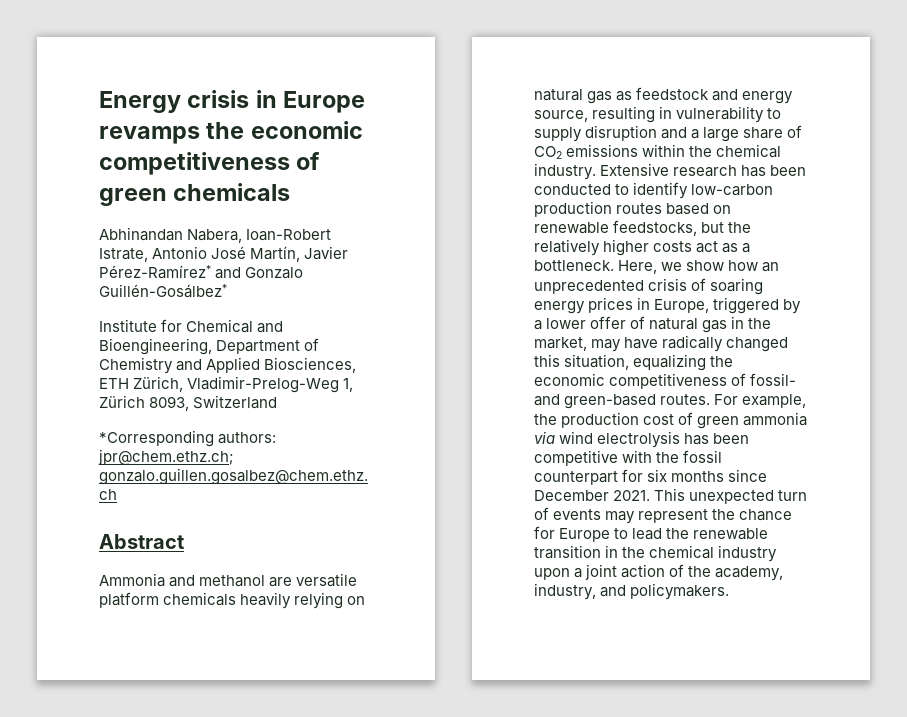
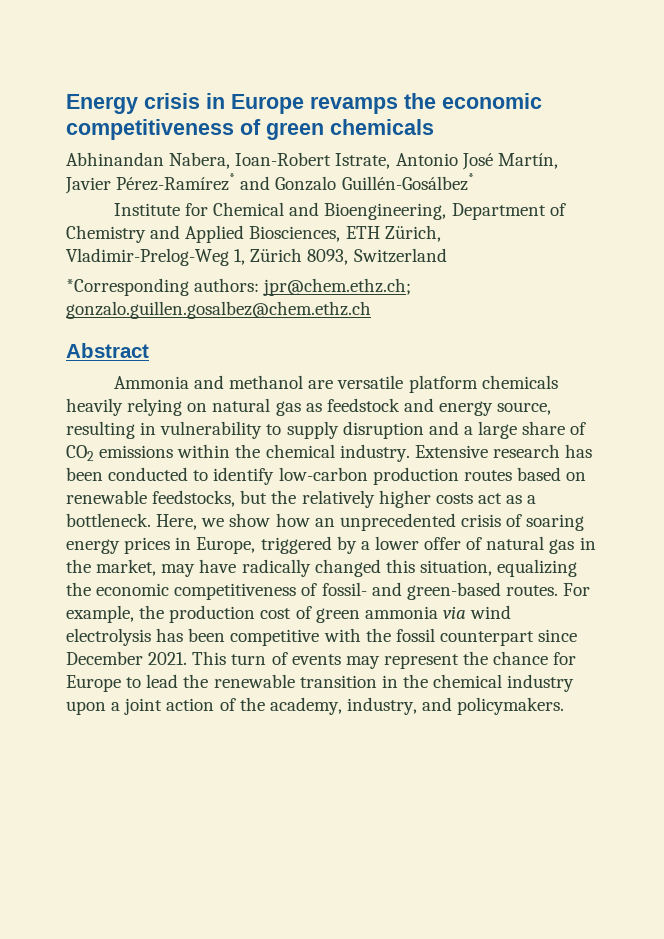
[622,469,725,482] for six months -> (534, 638) none
[689,490,775,504] unexpected -> (227, 658) none

